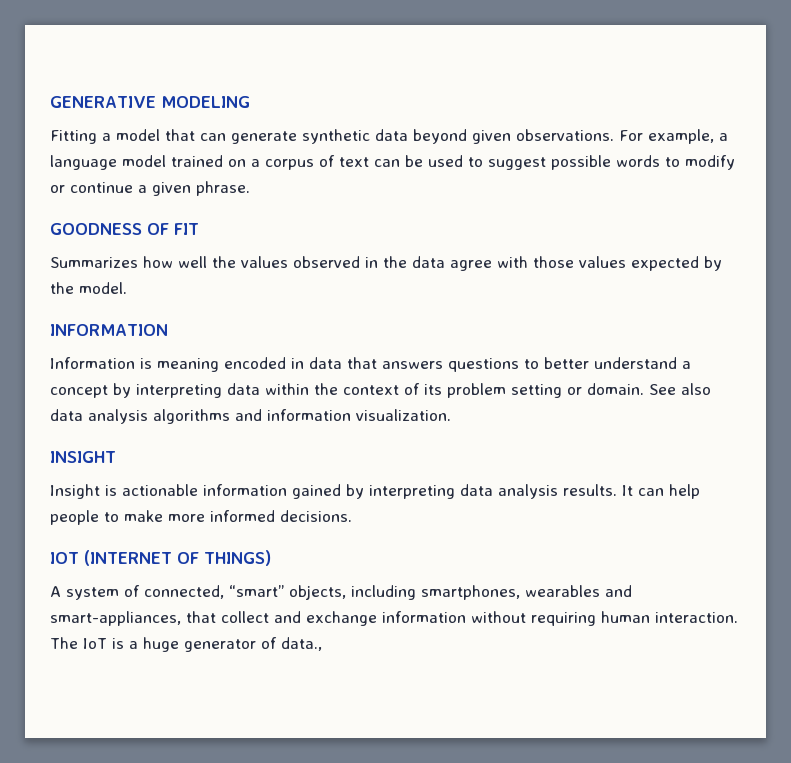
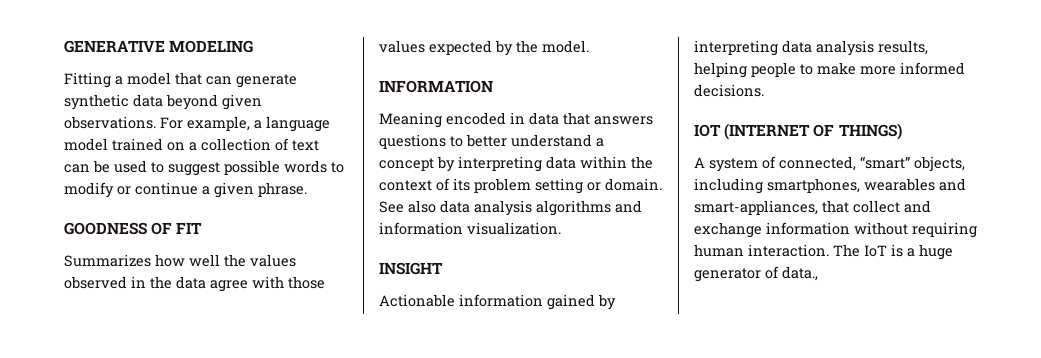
[265,159,314,170] corpus -> [201,138,271,151] collection
[50,357,219,372] Information is meaning -> [379,112,442,128] Meaning
[50,484,198,499] Insight is actionable -> [379,294,455,307] Actionable
[563,484,700,499] results. It can help -> [878,40,928,55] [694,62,747,78] results, helping

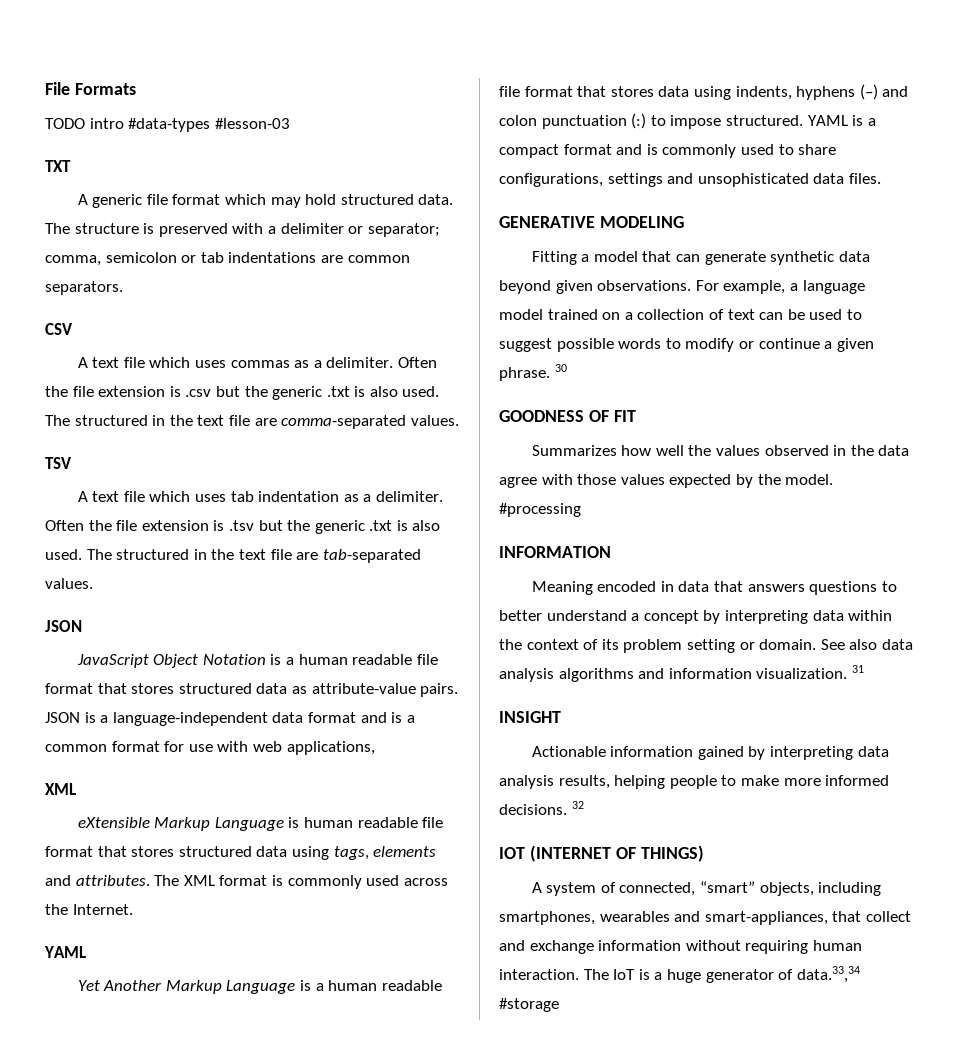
(64, 46) none -> [45,82,136,95] [45,118,290,132] [45,160,71,172] [77,194,454,208] [45,223,440,237] [45,252,410,266] [45,281,123,295] [45,323,73,335] [77,357,438,368] [45,386,440,400] [45,415,459,429] [45,457,72,469] [77,491,444,502] [45,520,441,534] [45,549,421,563] [45,578,93,589] [45,620,82,632] [76,654,438,668] [45,683,459,697] [45,712,415,726] [45,741,375,755] [45,783,76,795] [77,817,444,831] [45,846,437,860] [45,875,448,889] [45,904,133,915] [44,946,86,958] [77,980,442,994] [499,84,909,100] [499,113,876,129] [499,144,837,158] [499,173,881,187] File Formats // TODO intro #data-types #lesson-03 // TXT // A generic file format which may hold structured data. The structure is preserved with a delimiter or separator; comma, semicolon or tab indentations are common separators. // CSV // A text file which uses commas as a delimiter. Often the file extension is .csv but the generic .txt is also used. The structured in the text file are comma-separated values. // TSV // A text file which uses tab indentation as a delimiter. Often the file extension is .tsv but the generic .txt is also used. The structured in the text file are tab-separated values. // JSON // JavaScript Object Notation is a human readable file format that stores structured data as attribute-value pairs. JSON is a language-independent data format and is a common format for use with web applications, // XML // eXtensible Markup Language is human readable file format that stores structured data using tags, elements and attributes. The XML format is commonly used across the Internet. // YAML // Yet Another Markup Language is a human readable file format that stores data using indents, hyphens (–) and colon punctuation (:) to impose structured. YAML is a compact format and is commonly used to share configurations, settings and unsophisticated data files. //
(307, 189) none -> [554,364,567,372] 30
(589, 46) none -> [499,503,581,517] #processing
(561, 228) none -> [851,665,864,673] 31
(764, 90) none -> [571,801,584,809] 32
[782,266,818,281] data., -> [796,966,860,983] [499,998,559,1012] data.33,34 #storage

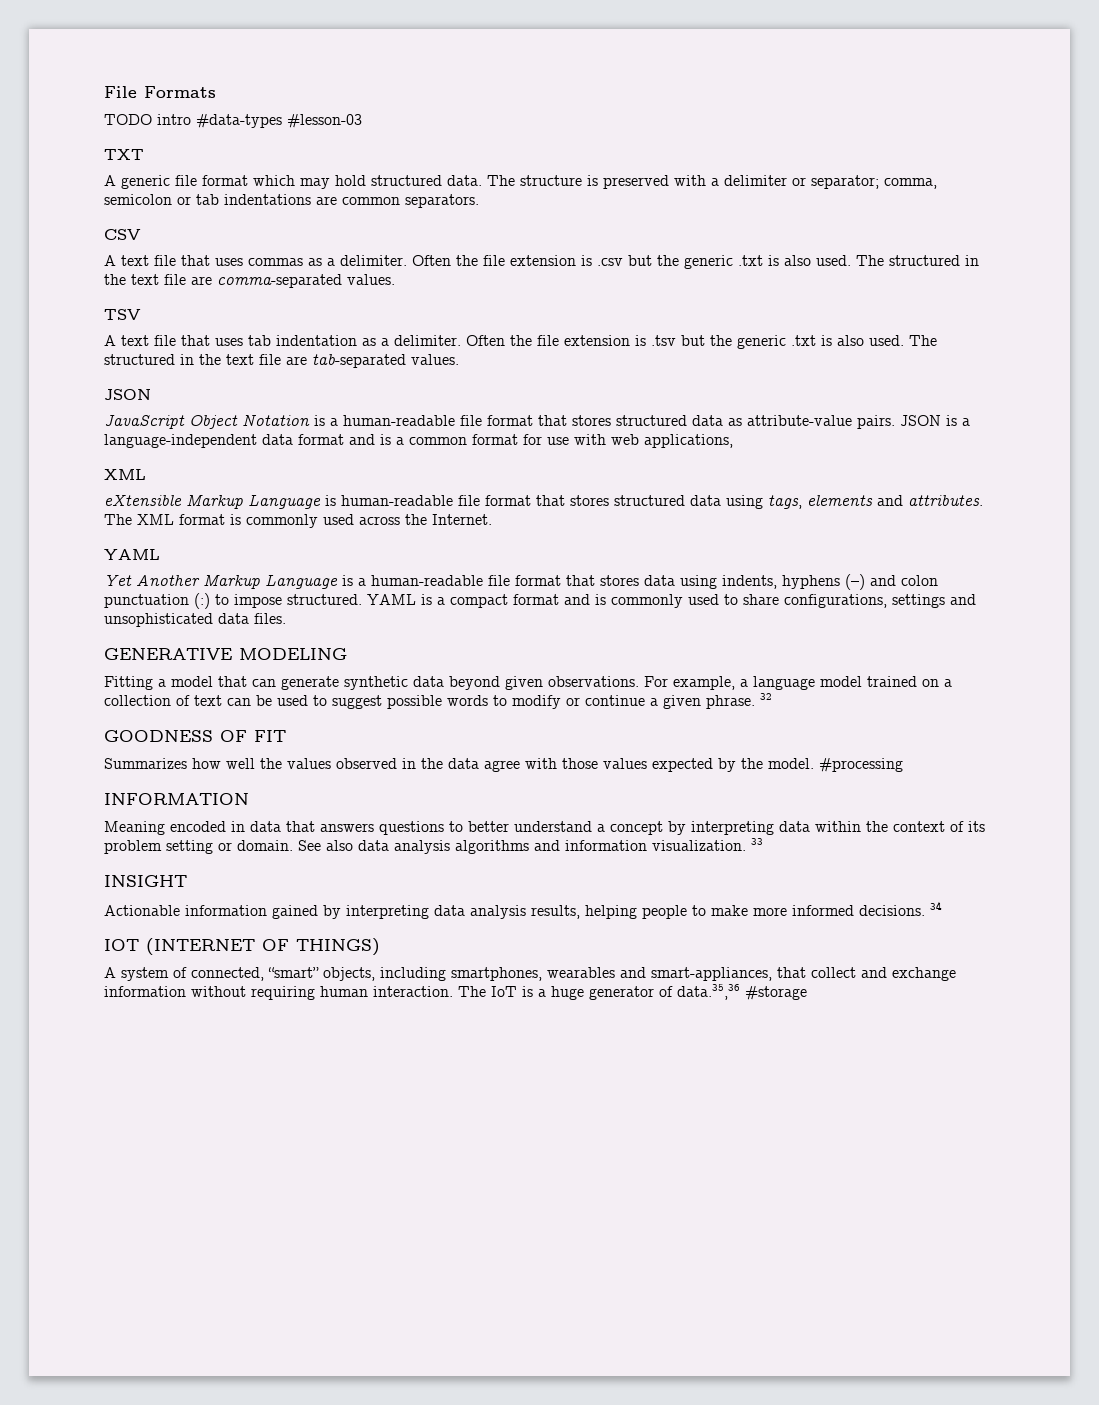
[149,357,191,368] which -> [181,255,210,266] that
[149,491,191,502] which -> [181,335,210,346] that
[298,654,413,665] human readable -> [343,415,455,426] human-readable
[304,817,418,828] human readable -> [341,495,453,506] human-readable
[328,980,442,991] human readable -> [371,575,483,586] human-readable
[554,364,567,372] 30 -> [760,693,772,700] 32
[851,665,864,673] 31 -> [751,838,763,845] 33
[571,801,584,809] 32 -> [930,901,942,910] 34
[796,966,860,983] data.33,34 -> [677,984,740,1000] data.35,36

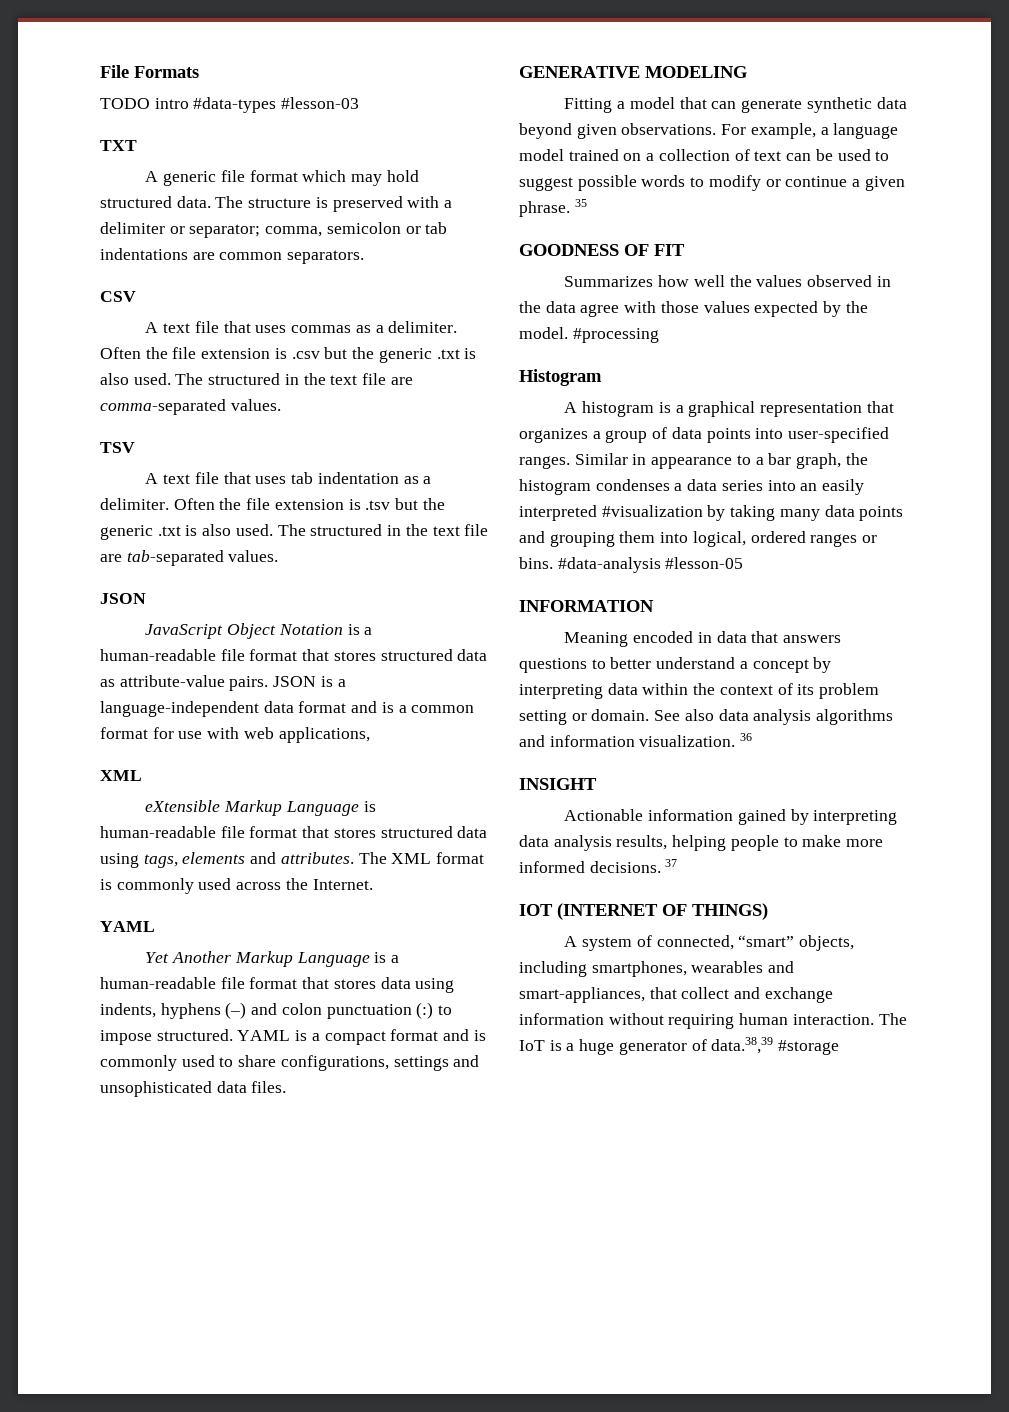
[760,693,772,700] 32 -> [574,199,587,207] 35
(903, 765) none -> [519,369,602,386] [564,401,894,417] [519,427,890,443] [519,453,868,469] [519,479,865,495] [519,505,904,521] [519,531,878,547] [519,557,744,573] // Histogram // A histogram is a graphical representation that organizes a group of data points into user-specified ranges. Similar in appearance to a bar graph, the histogram condenses a data series into an easily interpreted #visualization by taking many data points and grouping them into logical, ordered ranges or bins. #data-analysis #lesson-05
[751,838,763,845] 33 -> [740,733,753,741] 36
[930,901,942,910] 34 -> [665,859,678,867] 37
[677,984,740,1000] data.35,36 -> [711,1037,774,1054] data.38,39

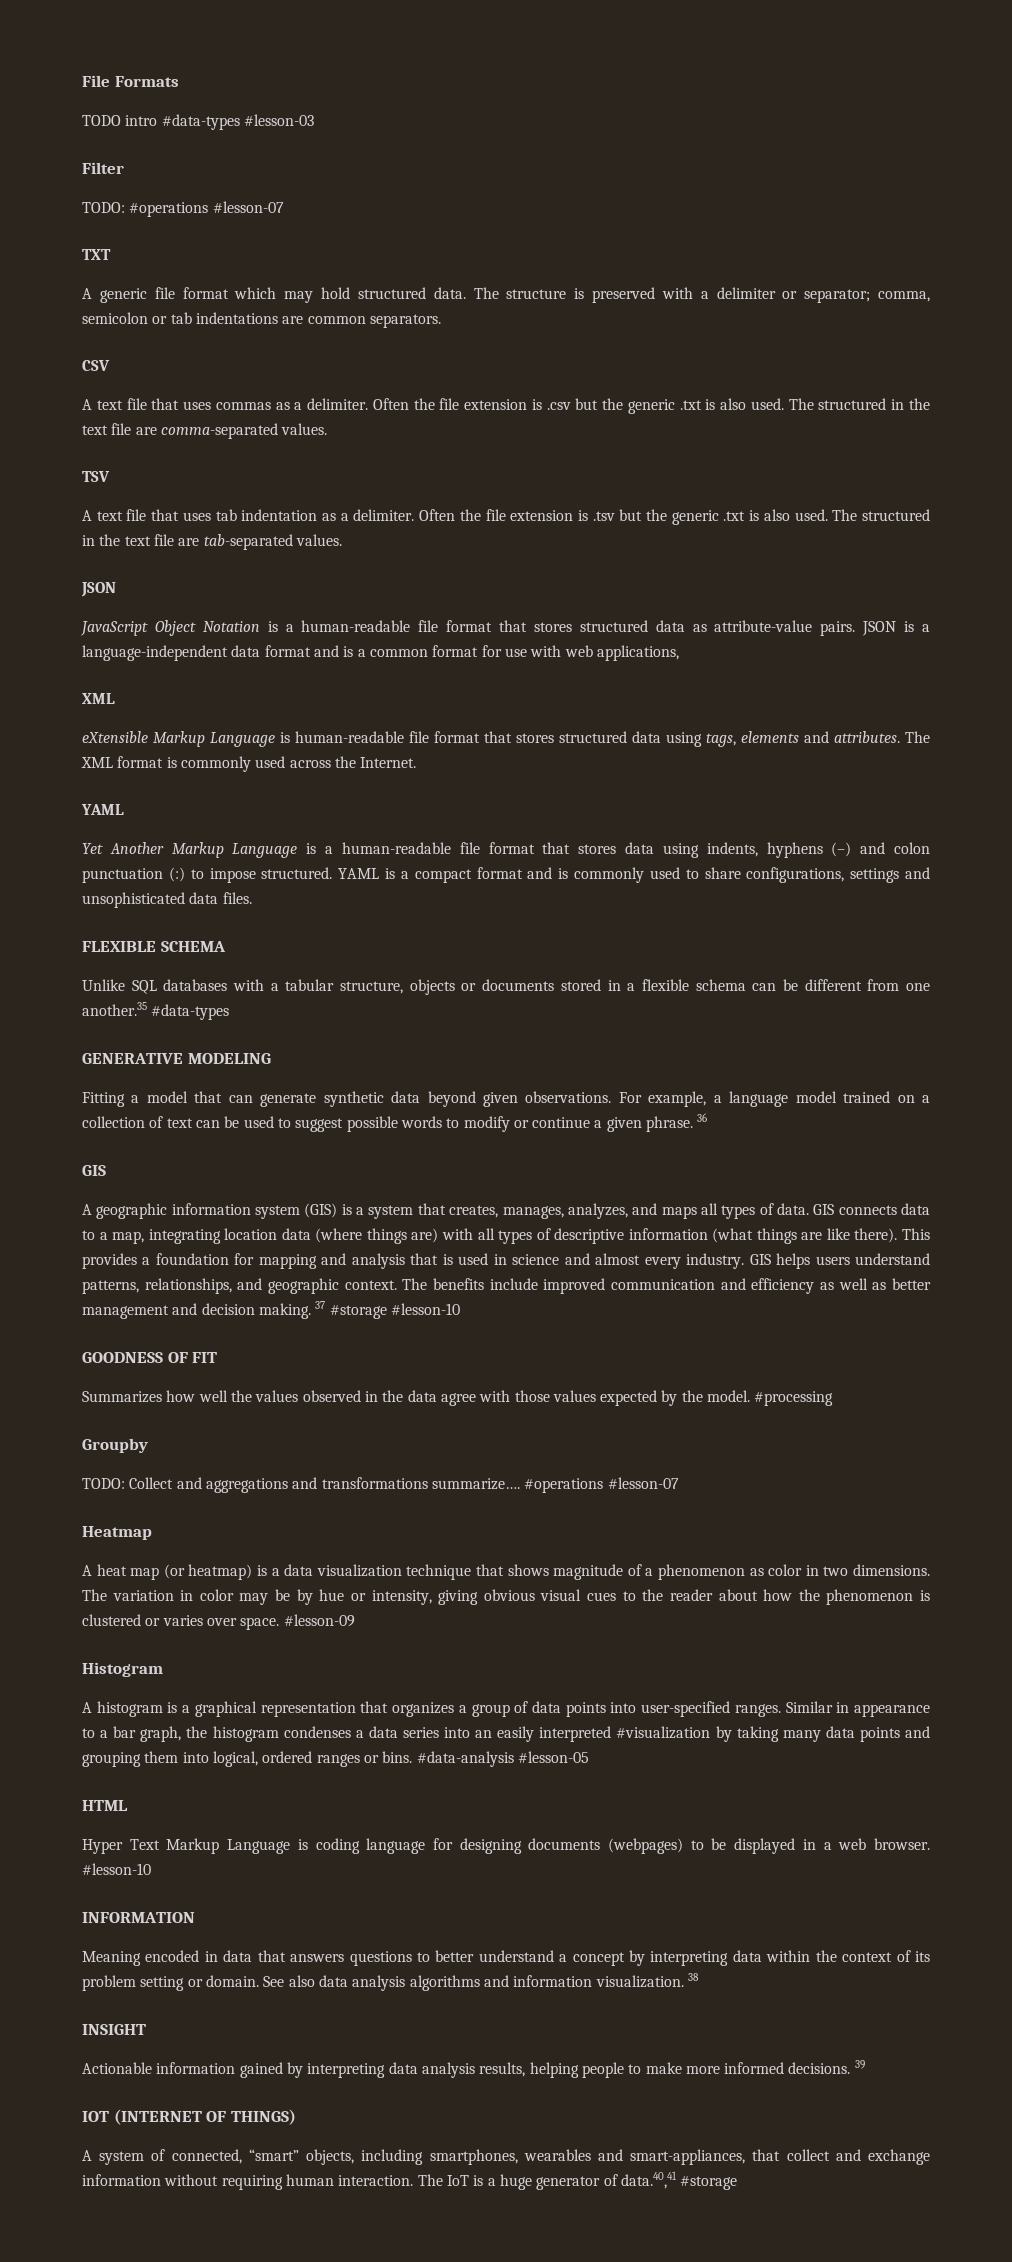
(360, 103) none -> [82,162,124,174] [82,201,284,217] // Filter // TODO: #operations #lesson-07
(287, 1087) none -> [82,941,226,952] [82,979,931,995] [82,1002,230,1020] // FLEXIBLE SCHEMA // Unlike SQL databases with a tabular structure, objects or documents stored in a flexible schema can be different from one another.35 #data-types
[574,199,587,207] 35 -> [697,1113,708,1122] [82,1165,106,1176] [82,1203,931,1219] [82,1228,930,1244] [82,1253,931,1269] [82,1278,931,1294] [82,1301,460,1319] 36 // GIS // A geographic information system (GIS) is a system that creates, manages, analyzes, and maps all types of data. GIS connects data to a map, integrating location data (where things are) with all types of descriptive information (what things are like there). This provides a foundation for mapping and analysis that is used in science and almost every industry. GIS helps users understand patterns, relationships, and geographic context. The benefits include improved communication and efficiency as well as better management and decision making. 37 #storage #lesson-10
(659, 335) none -> [82,1438,148,1453] [82,1477,679,1493] [82,1526,152,1540] [82,1564,931,1580] [82,1589,930,1605] [82,1614,355,1630] // Groupby // TODO: Collect and aggregations and transformations summarize…. #operations #lesson-07 // Heatmap // A heat map (or heatmap) is a data visualization technique that shows magnitude of a phenomenon as color in two dimensions. The variation in color may be by hue or intensity, giving obvious visual cues to the reader about how the phenomenon is clustered or varies over space. #lesson-09
(744, 563) none -> [82,1800,128,1811] [82,1838,931,1854] [82,1863,151,1875] // HTML // Hyper Text Markup Language is coding language for designing documents (webpages) to be displayed in a web browser. #lesson-10
[740,733,753,741] 36 -> [687,1973,699,1981] 38
[665,859,678,867] 37 -> [854,2060,865,2069] 39
[711,1037,774,1054] data.38,39 -> [620,2171,677,2189] data.40,41

